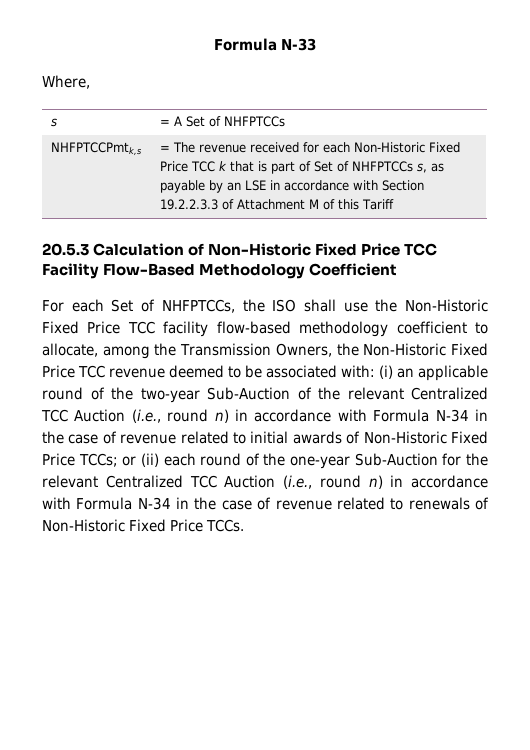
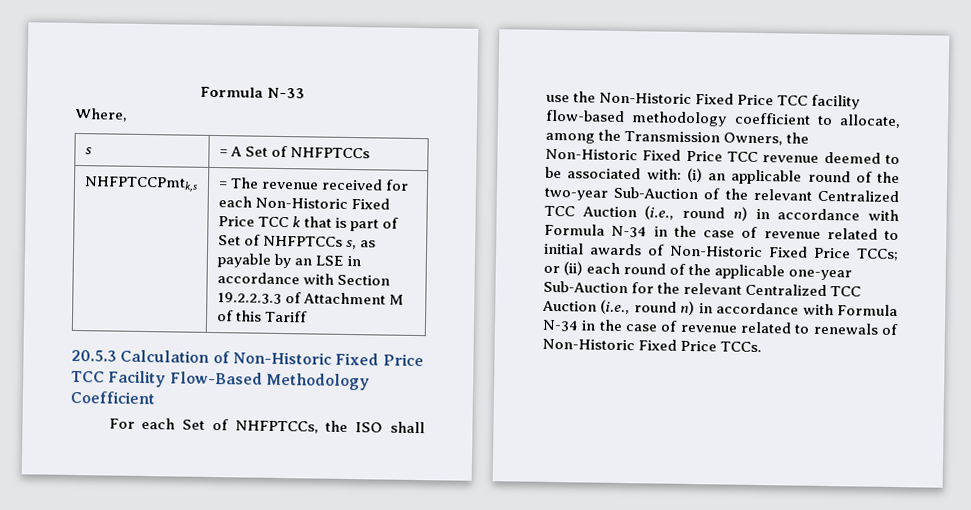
(286, 459) none -> [714,264,786,280] applicable

